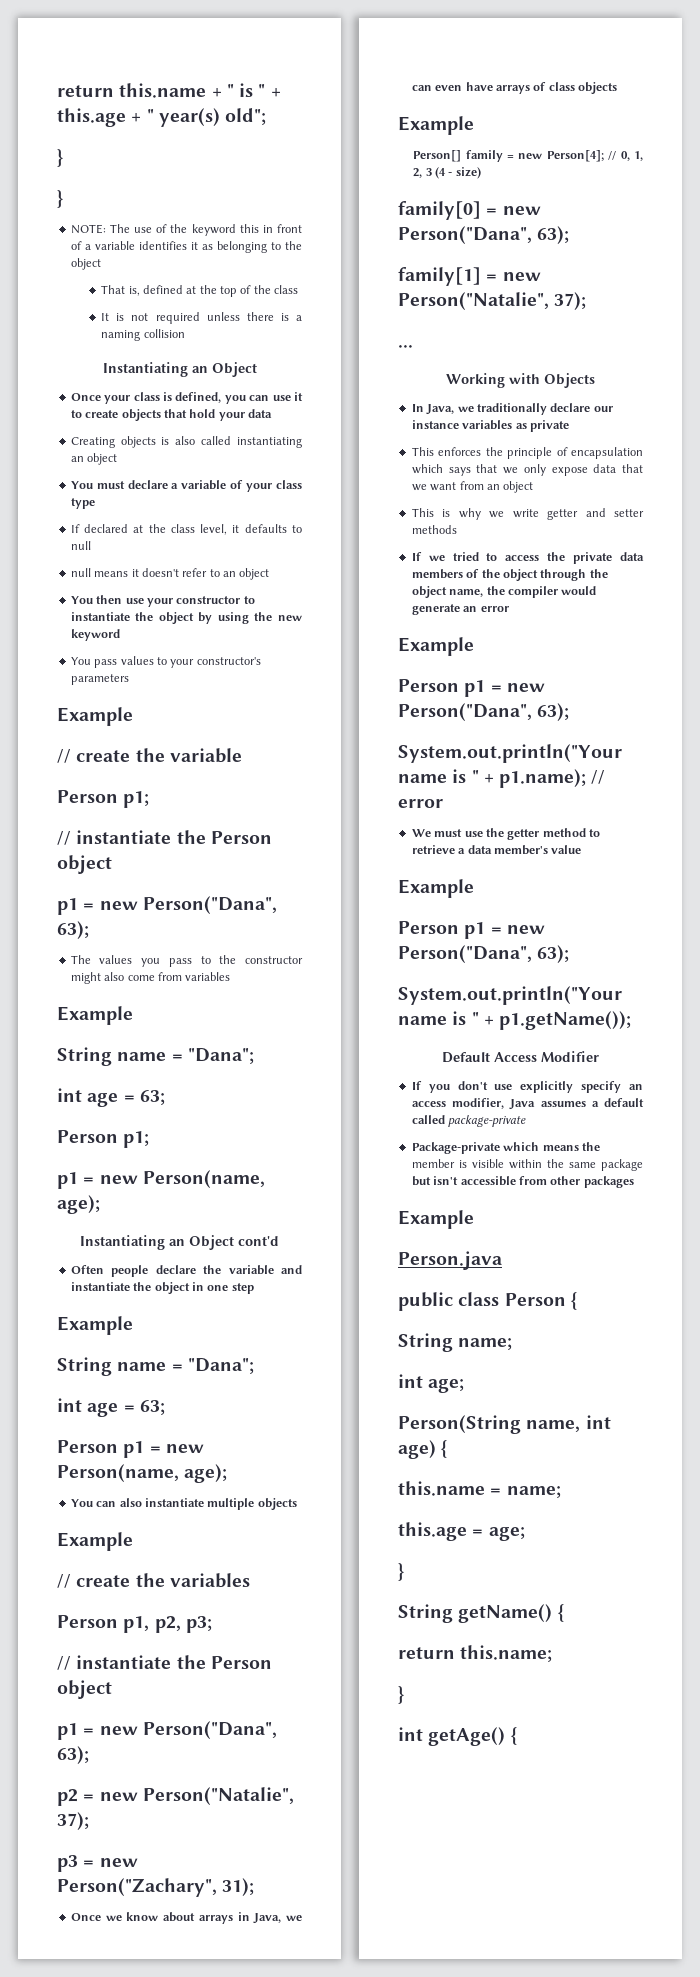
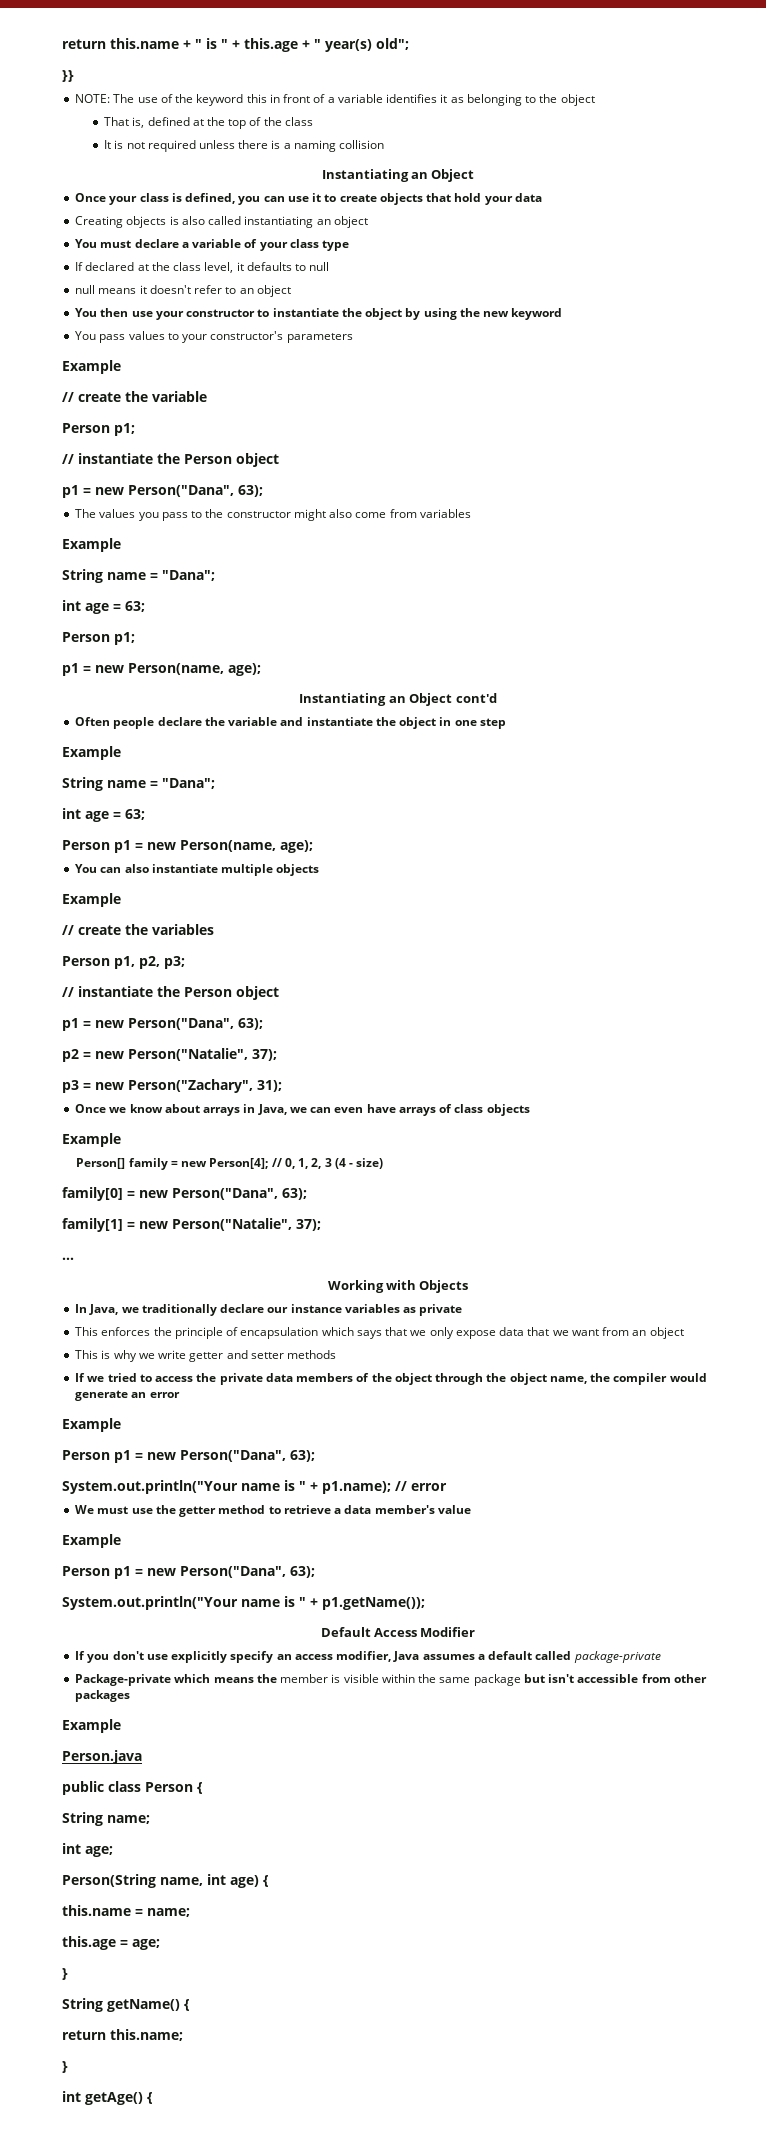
[57,149,63,167] [57,190,63,208] } // } -> [62,70,74,82] }}

